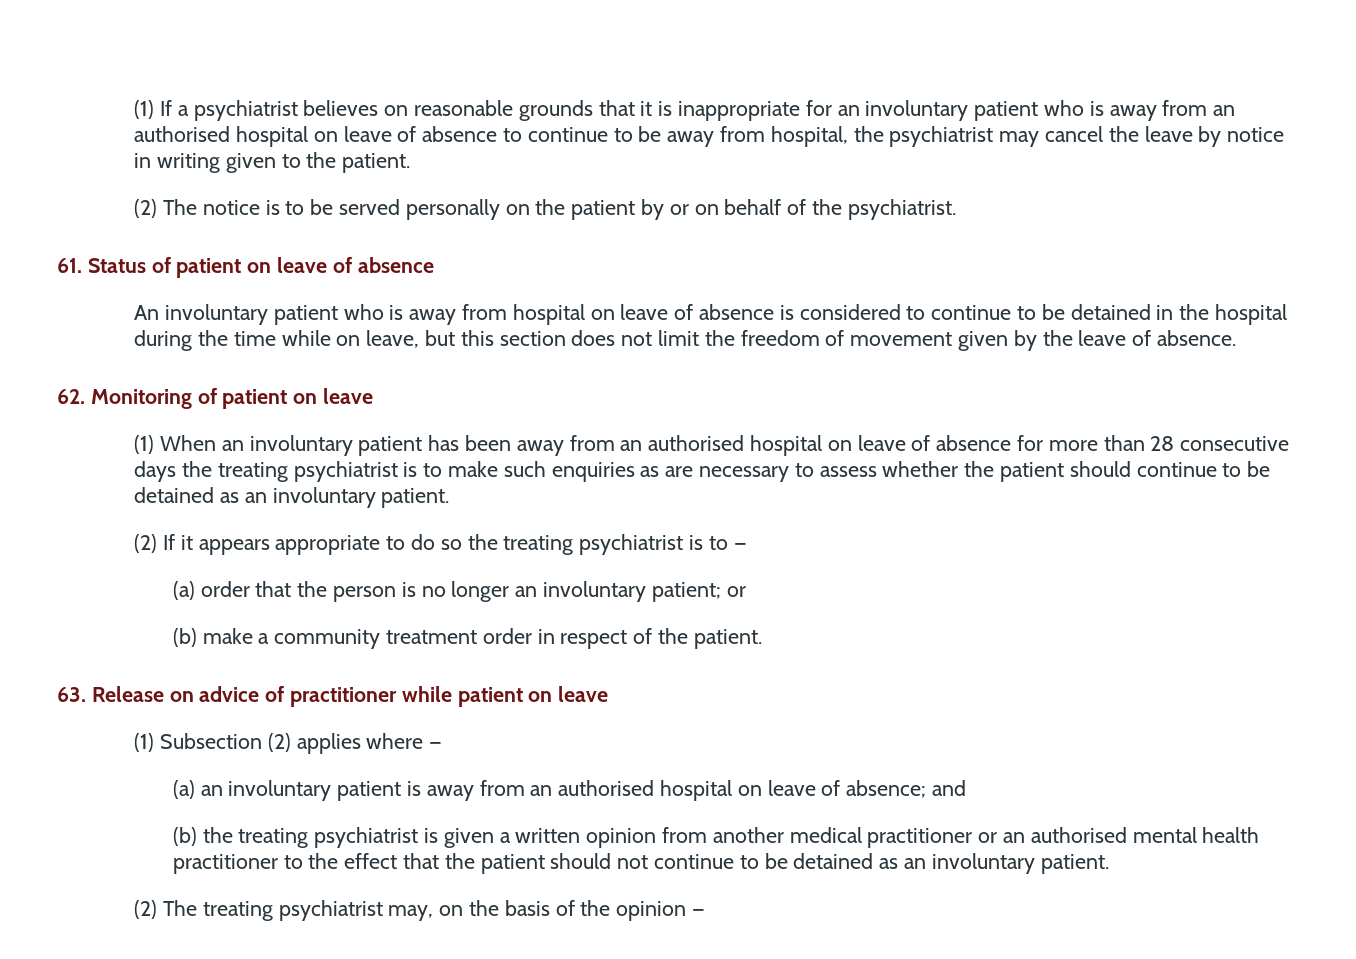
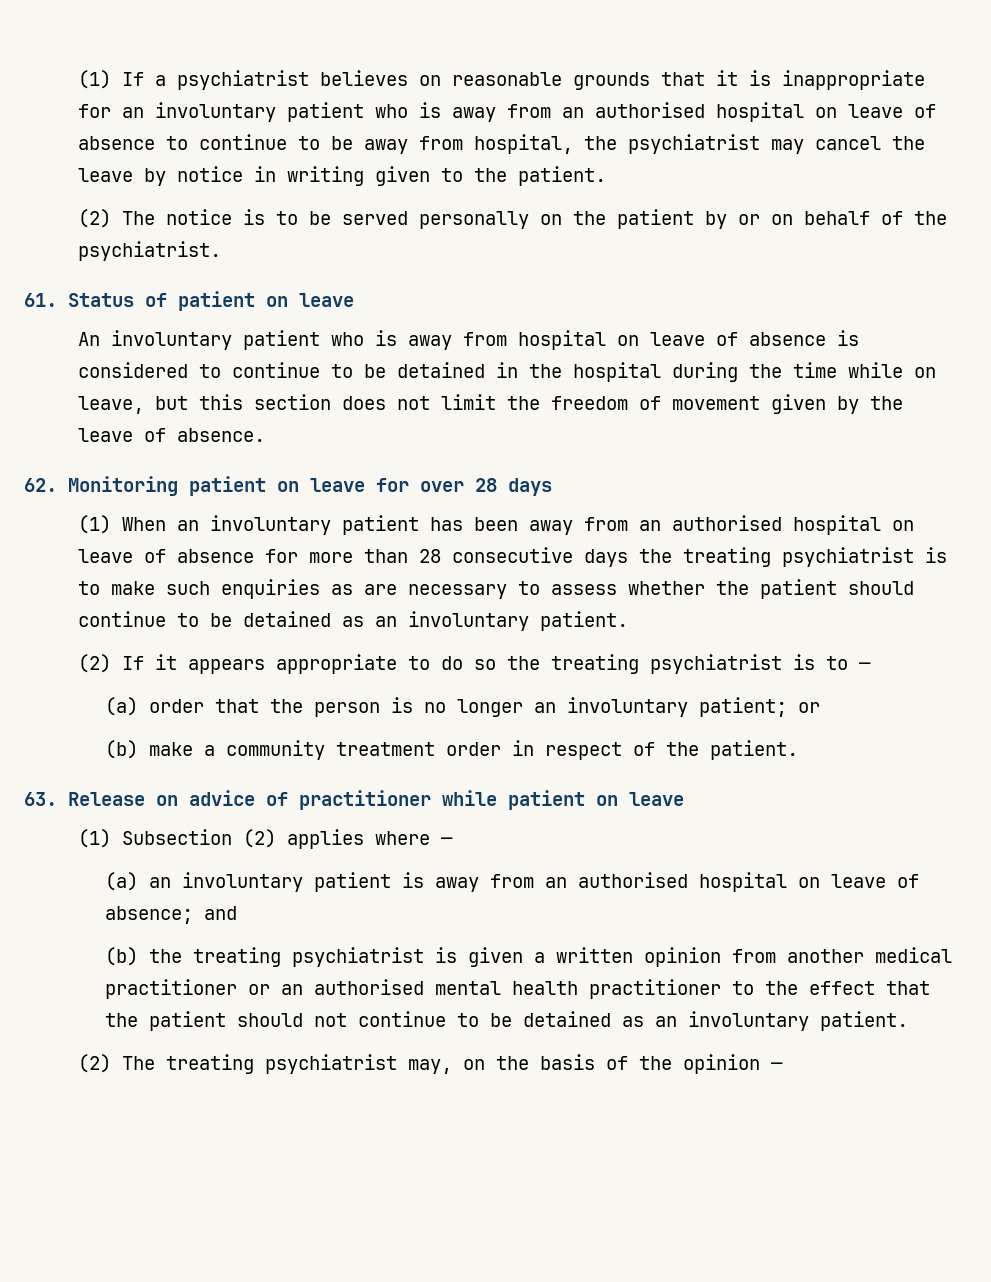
[332,257,434,273] of absence -> (354, 300) none
[197,388,374,409] of patient on leave -> [189,476,552,496] patient on leave for over 28 days

